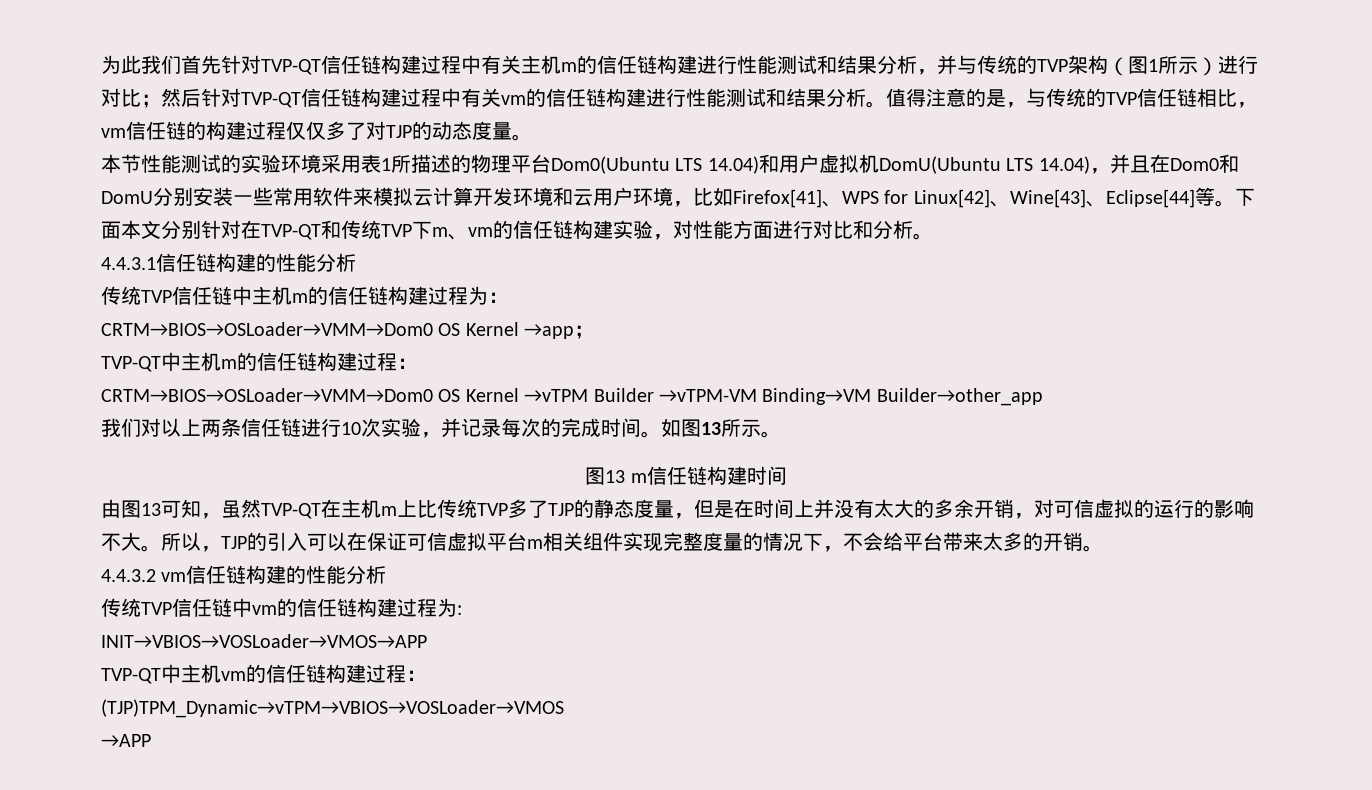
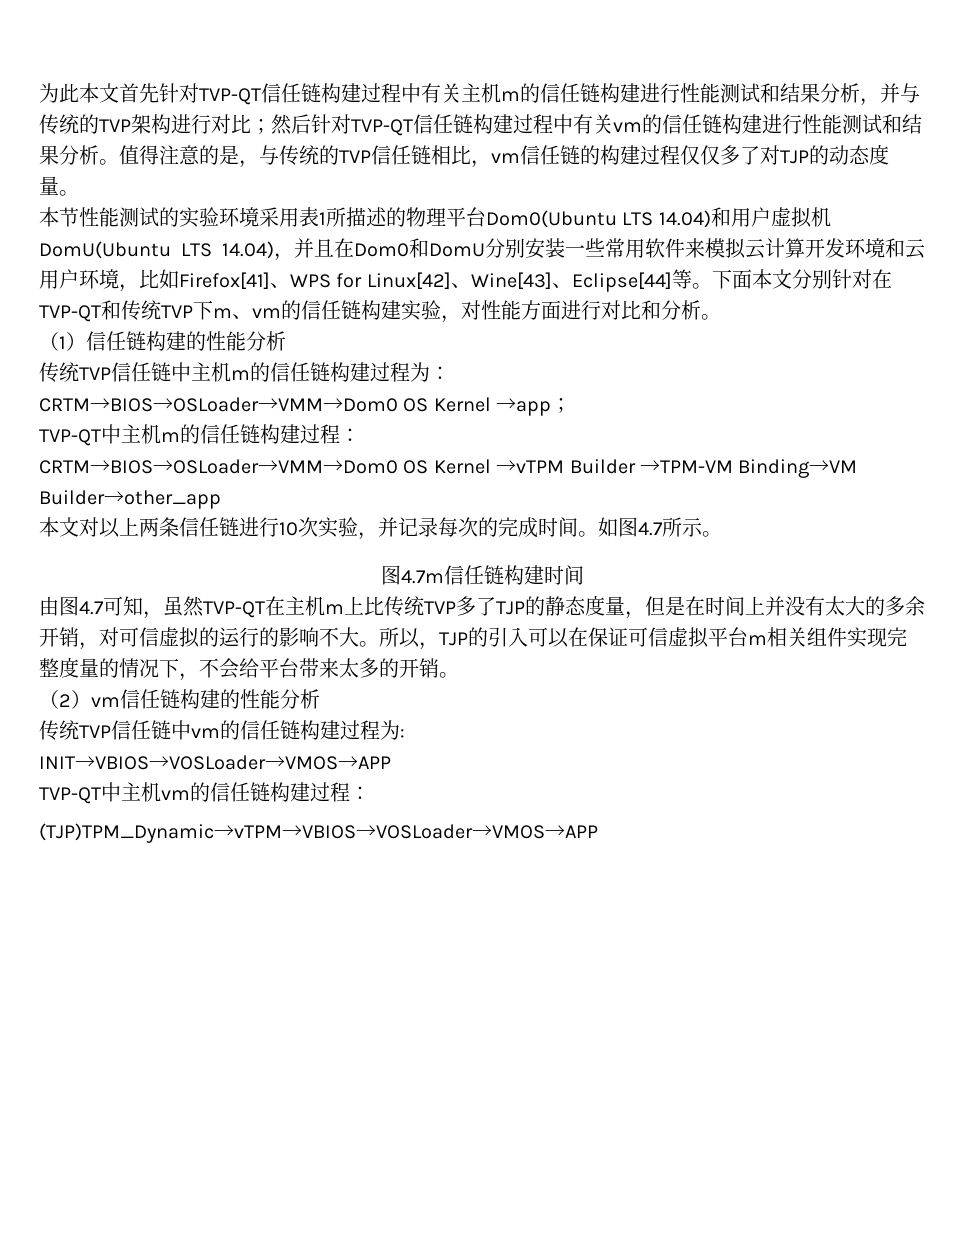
[141,55,181,74] 我们 -> [79,83,119,103] 本文
[1108,56,1218,76] （图1所示） -> (171, 124) none
[101,257,156,270] 4.4.3.1 -> [39,332,86,351] （1）
[658,389,757,402] →vTPM-VM -> [639,460,733,473] →TPM-VM
[101,418,141,437] 我们 -> [39,517,79,537] 本文
[701,422,721,435] 13 -> [638,522,663,536] 4.7
[605,470,647,483] 13 m -> [400,570,444,584] 4.7m
[141,503,161,516] 13 -> [79,601,104,615] 4.7
[101,569,156,582] 4.4.3.2 -> [39,690,91,709] （2）
[101,699,564,718] [101,734,151,747] (TJP)TPM_Dynamic→vTPM→VBIOS→VOSLoader→VMOS // →APP -> [39,823,598,843] (TJP)TPM_Dynamic→vTPM→VBIOS→VOSLoader→VMOS→APP

